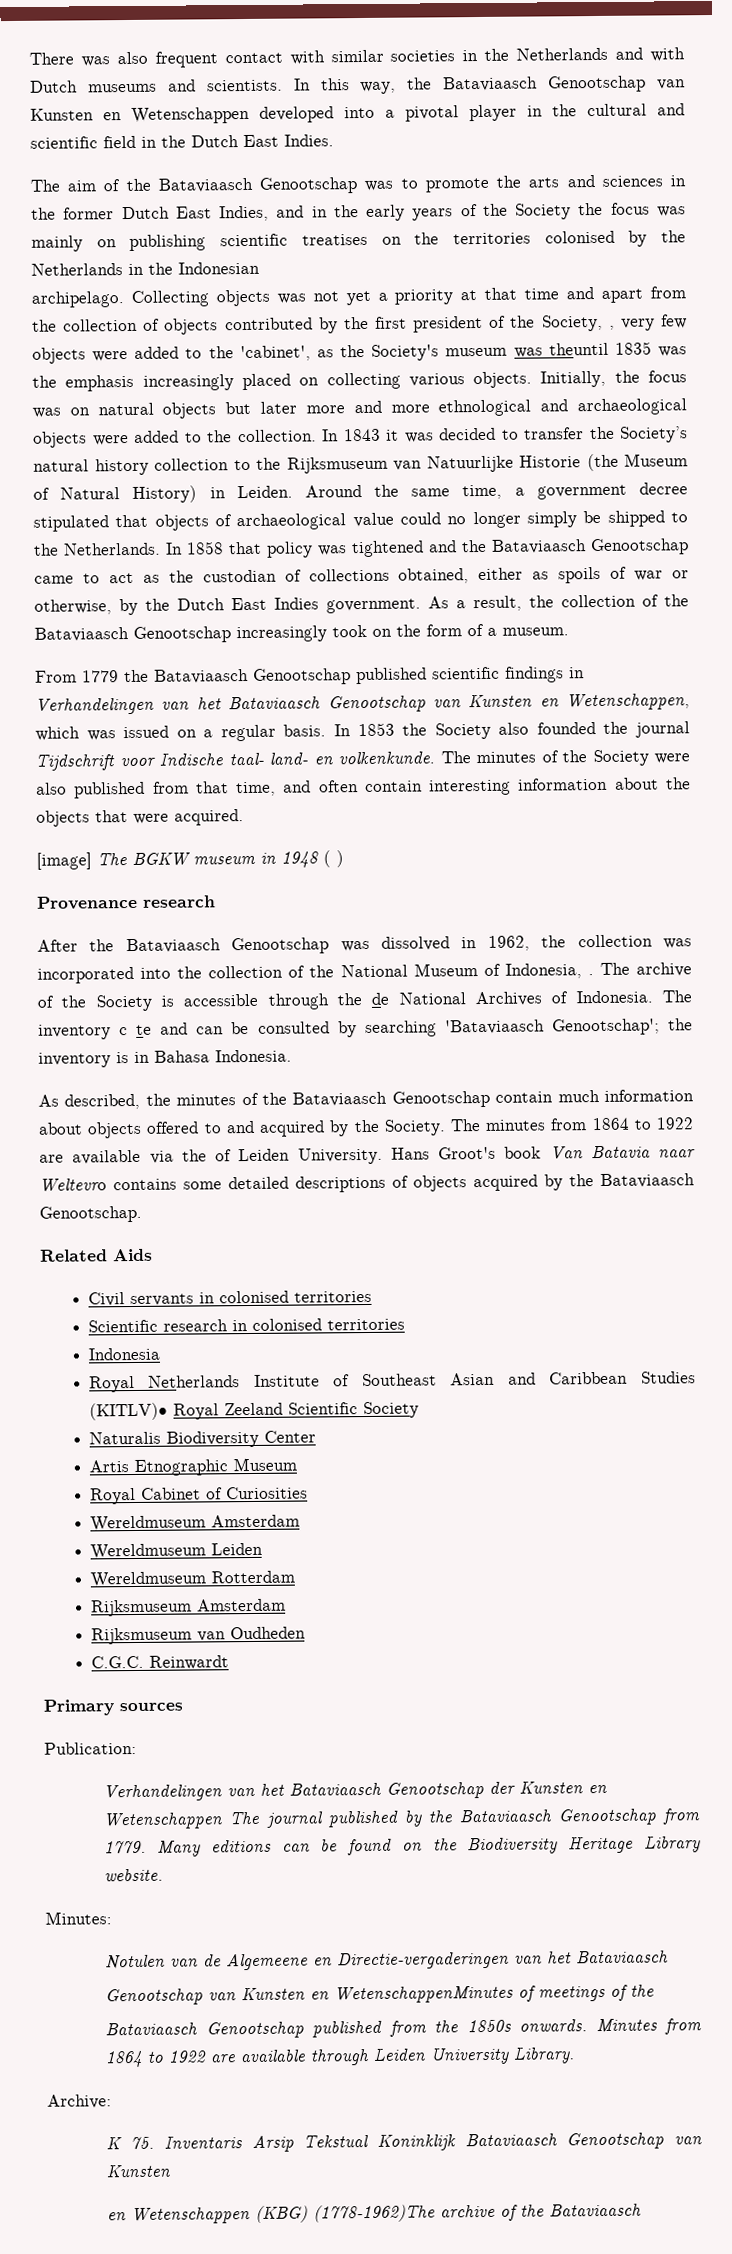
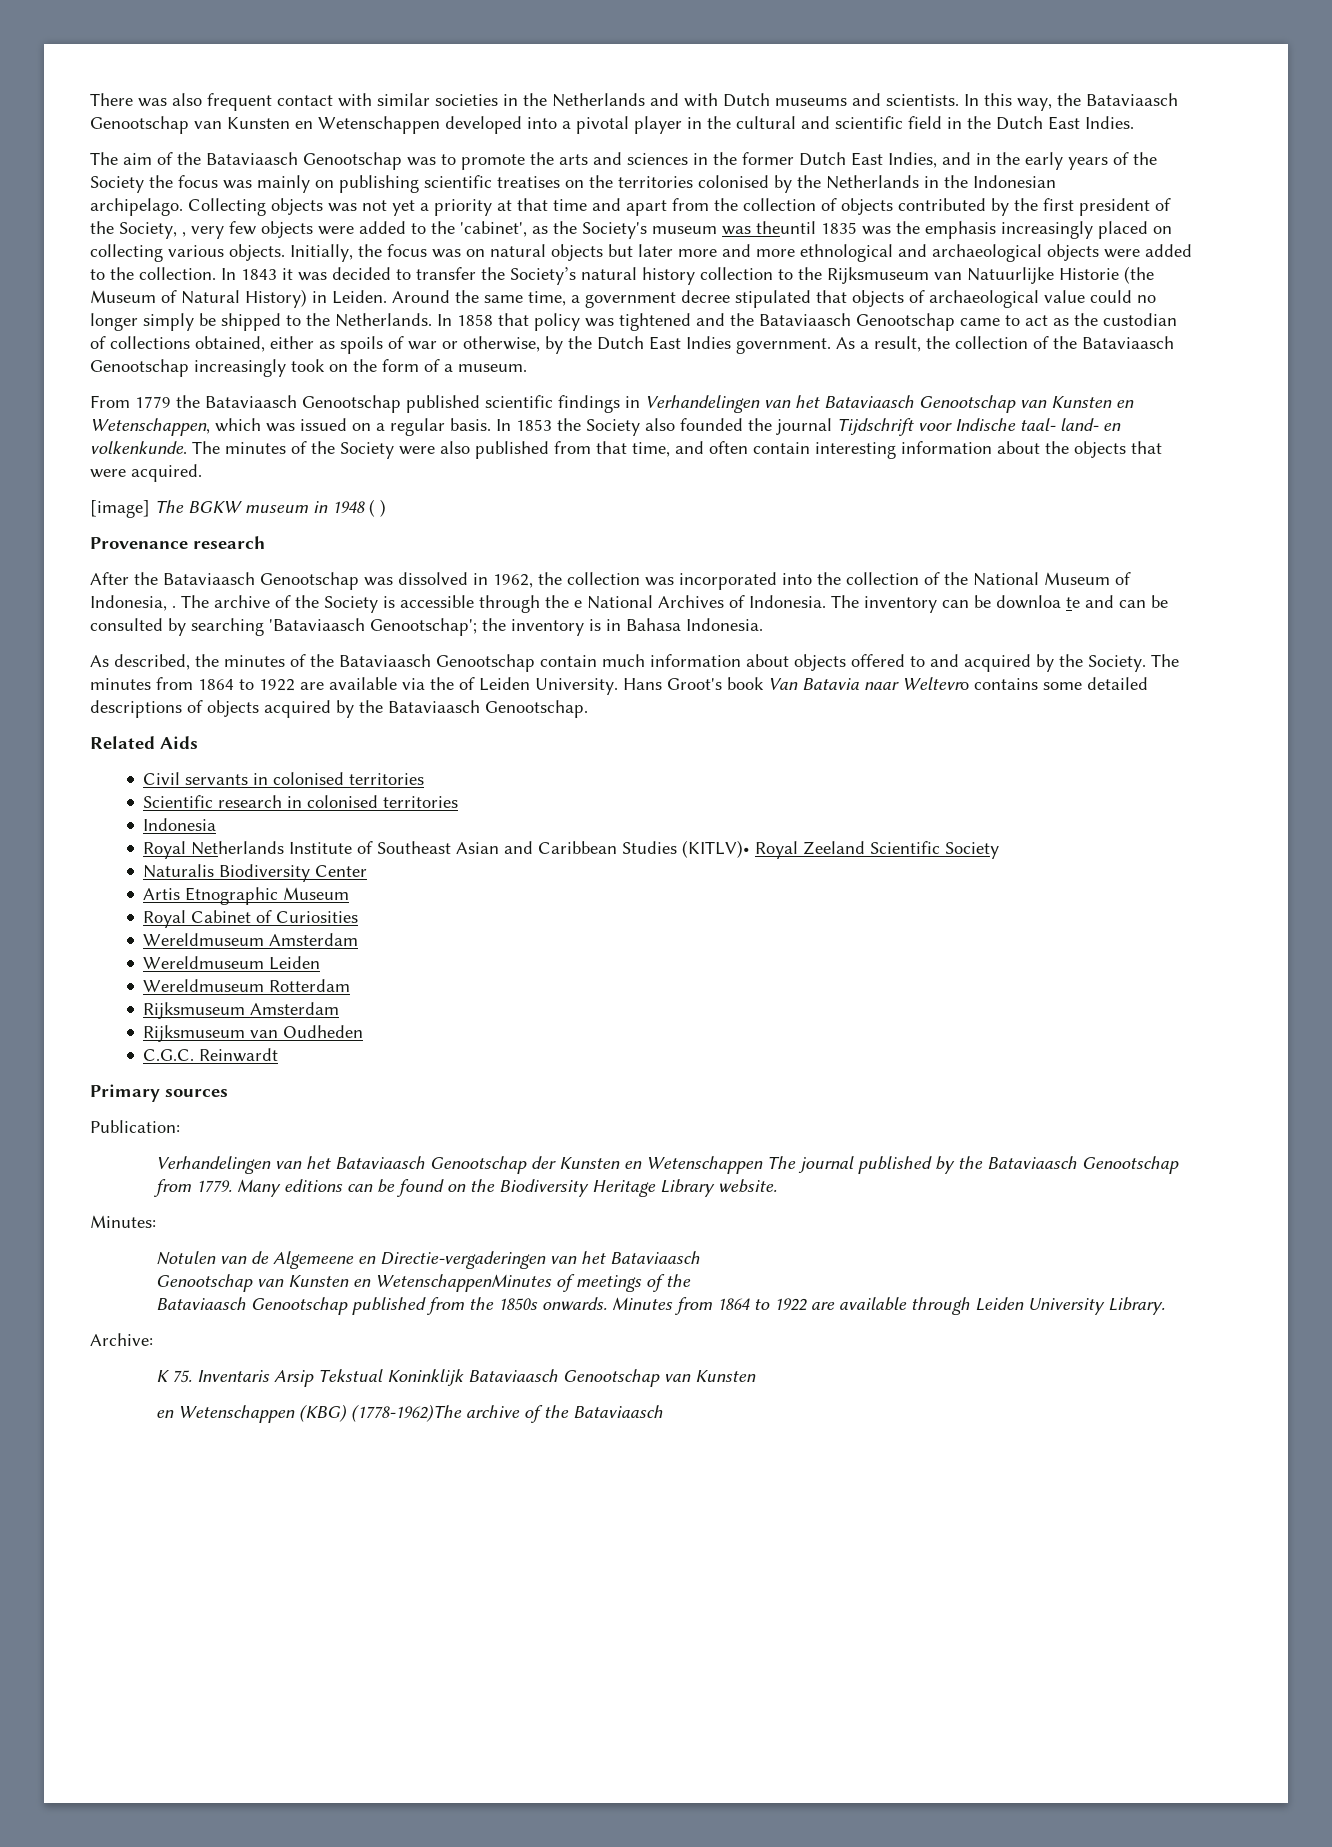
[371,992,390,1005] de -> [574,600,582,608] e
[119,1027,129,1036] c -> [942,595,1061,609] can be downloa

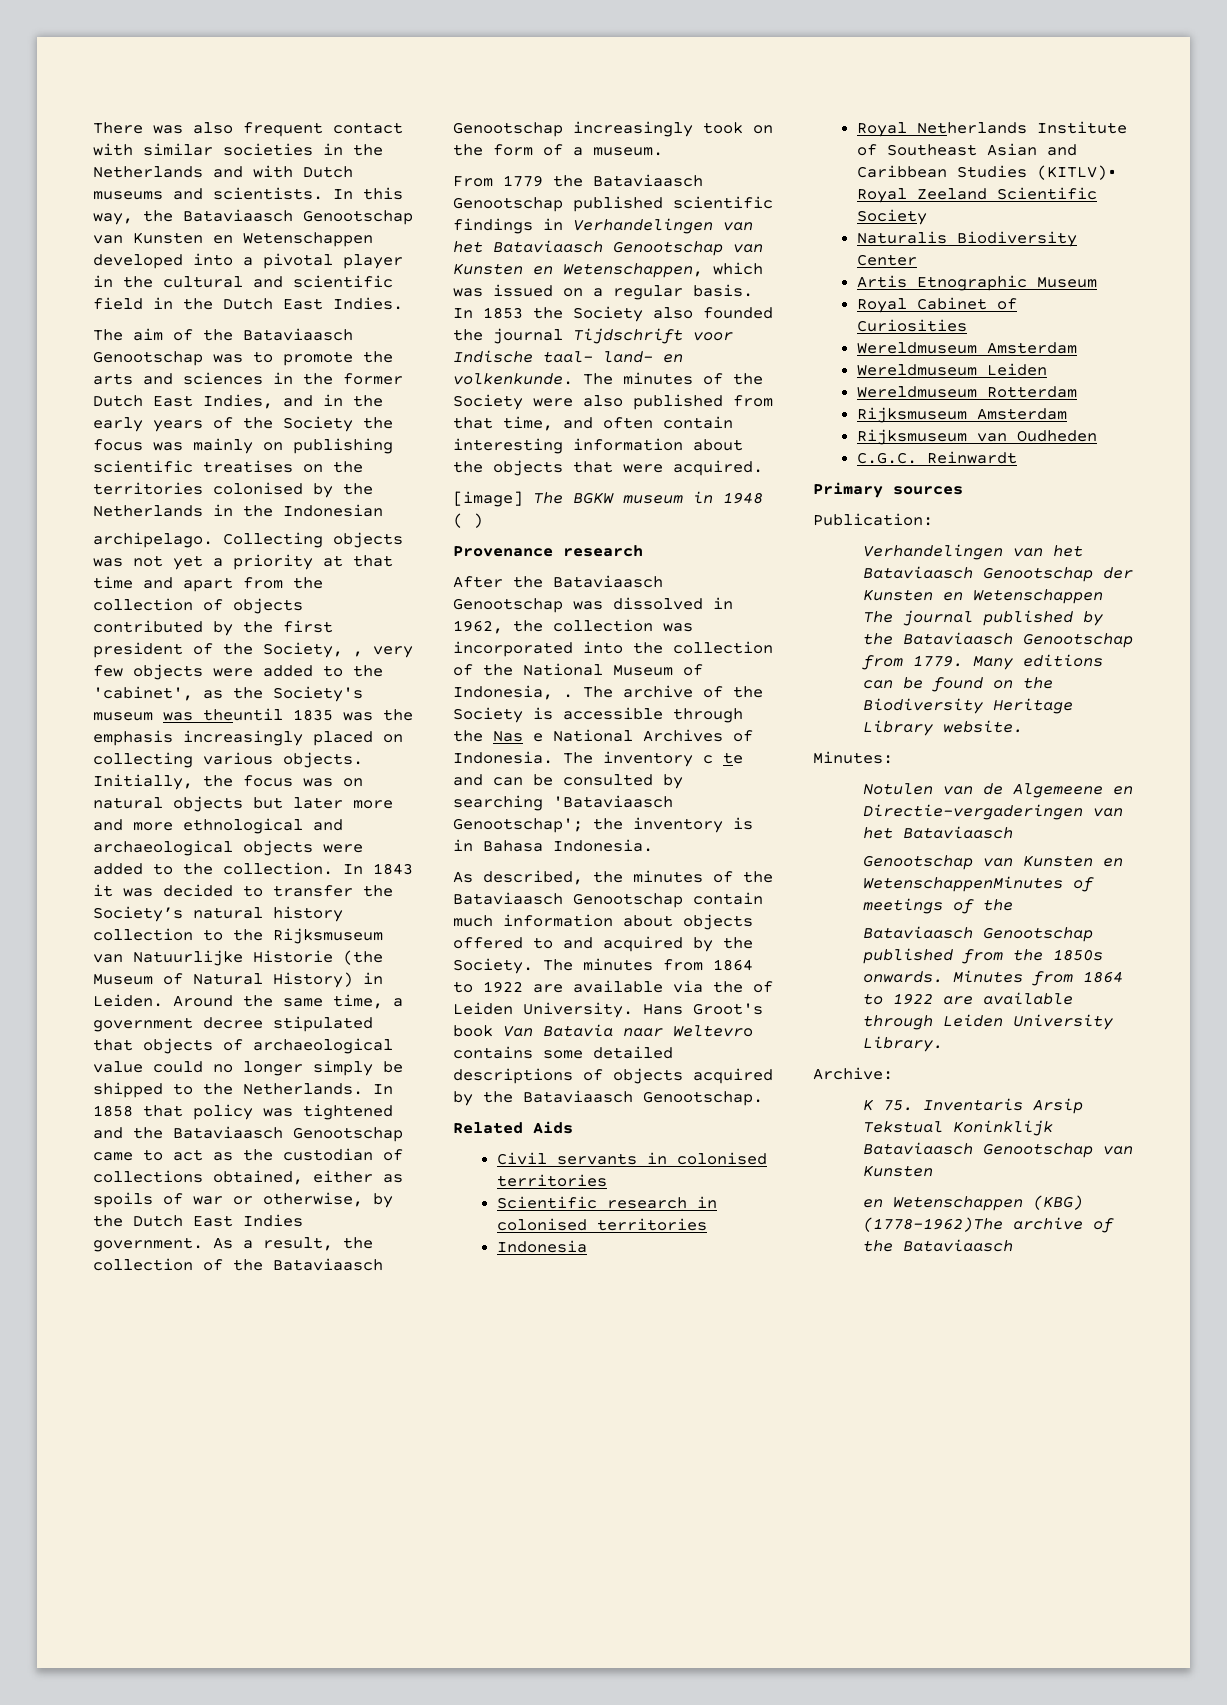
(569, 601) none -> [493,731,523,742] Nas
[942,595,1061,609] can be downloa -> [703,755,713,764] c

